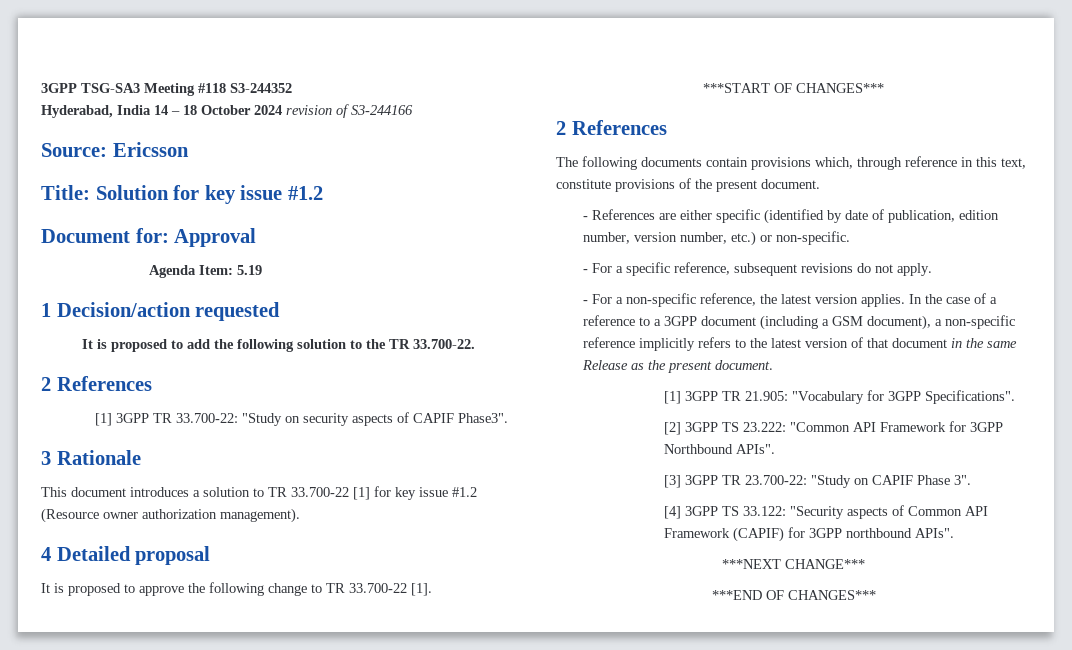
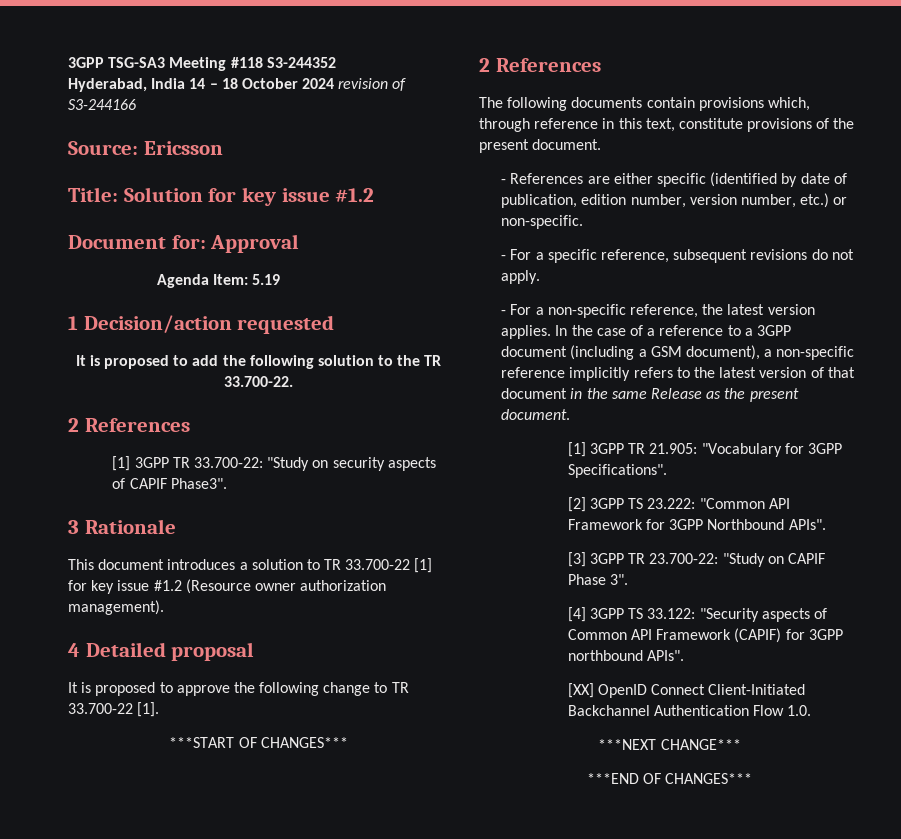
(955, 533) none -> [567,683,806,698] [567,705,812,716] // [XX] OpenID Connect Client-Initiated Backchannel Authentication Flow 1.0.

